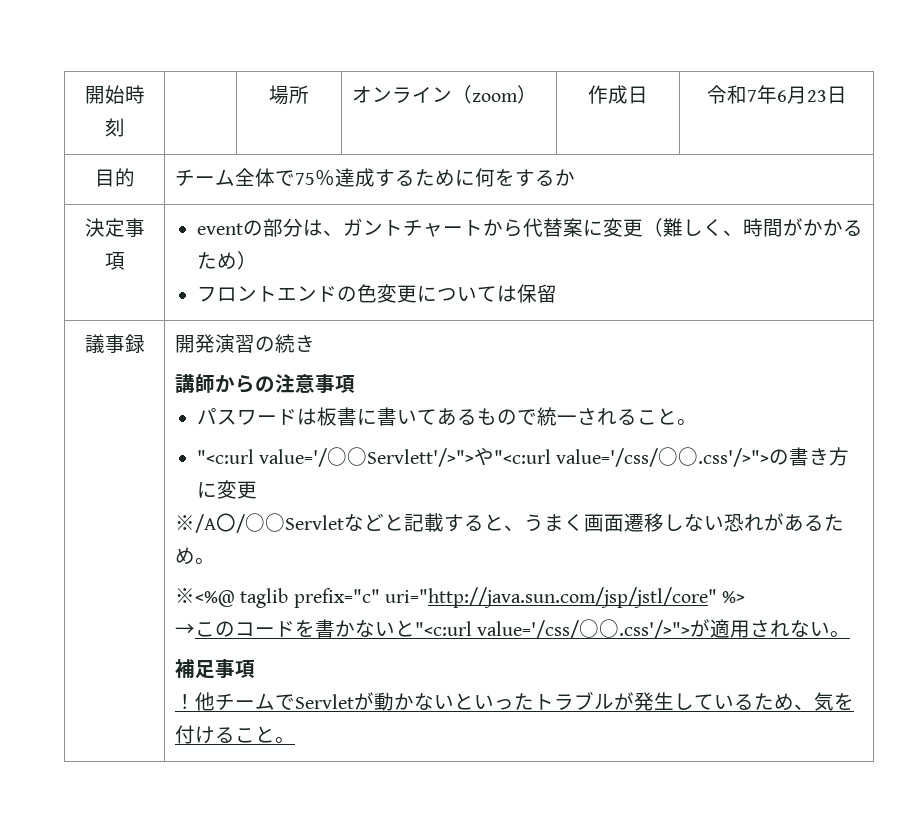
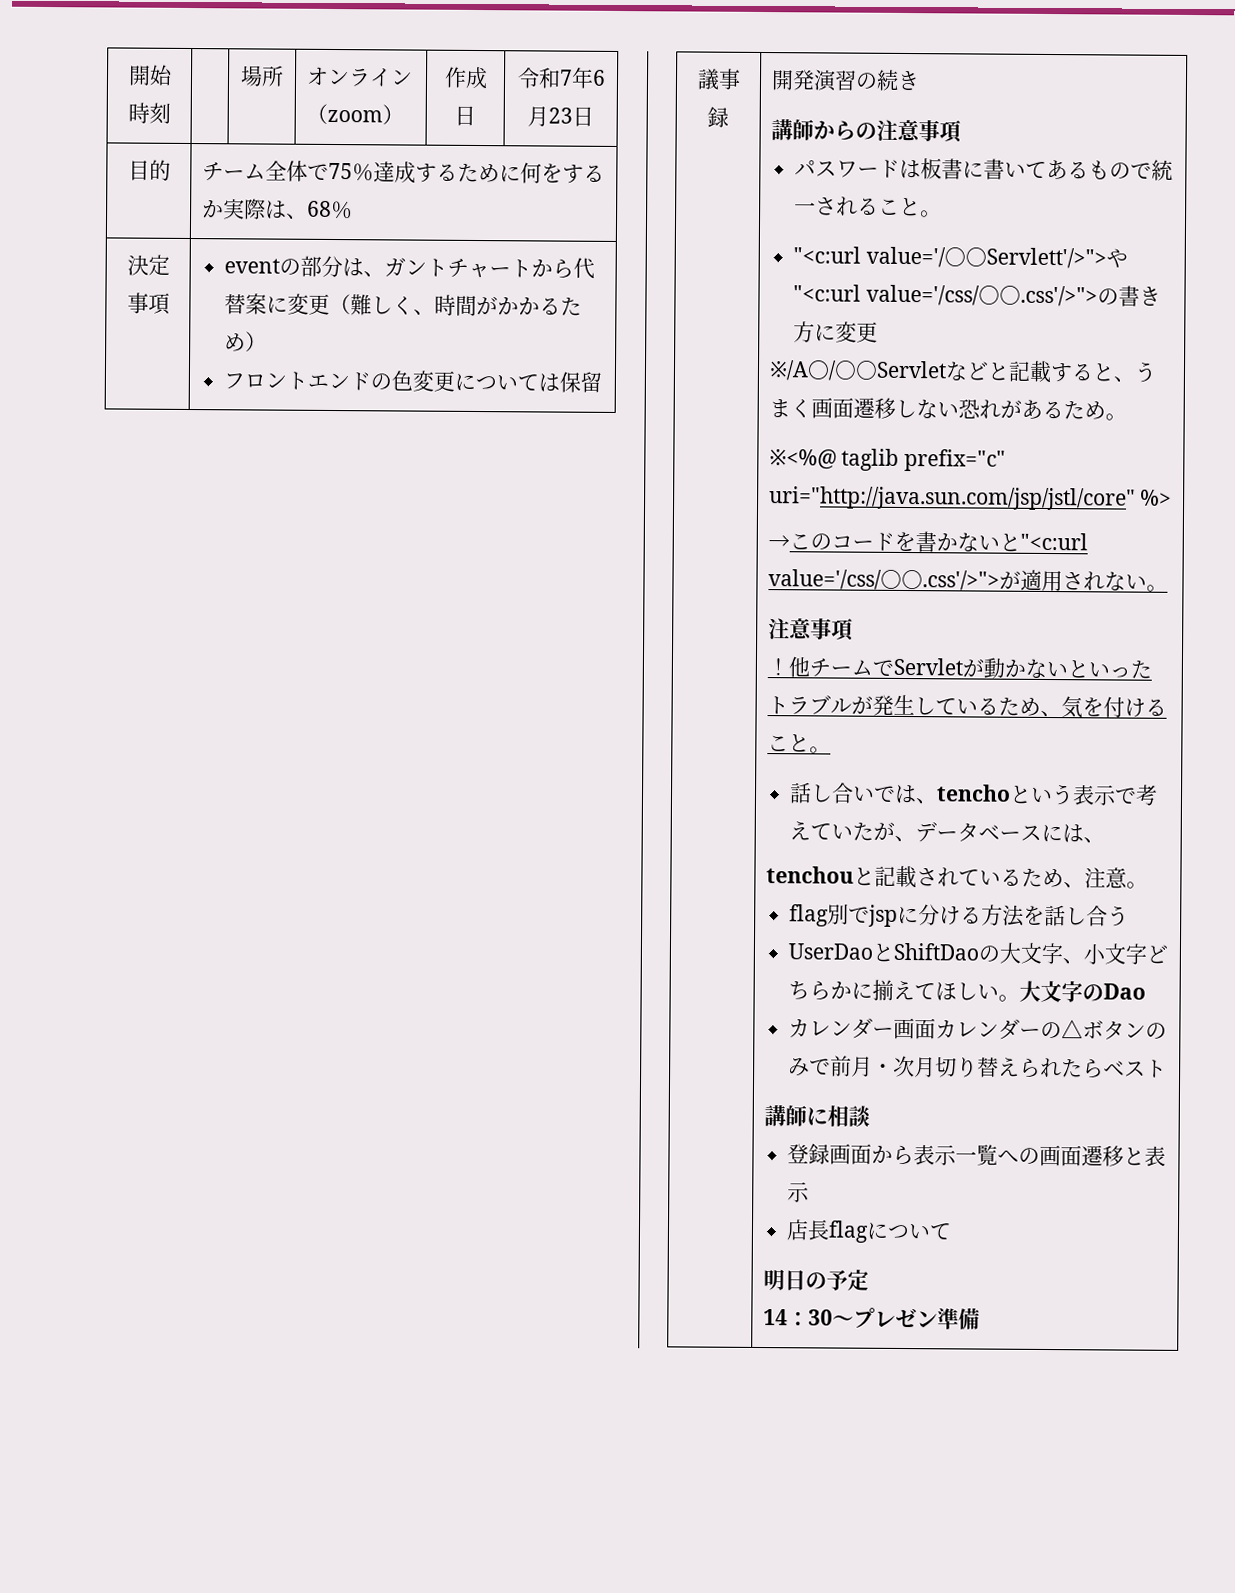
(576, 177) none -> [222,198,353,220] 実際は、68％
[175,659,216,679] 補足 -> [767,618,812,640] 注意
(296, 740) none -> [788,782,1158,806] [788,821,1105,844] [765,865,1148,889] [788,903,1129,927] [787,942,1168,965] [787,979,1146,1003] [787,1017,1167,1040] [787,1055,1167,1079] [763,1105,871,1127] [786,1143,1166,1167] [786,1182,810,1203] [785,1219,952,1243] [762,1269,869,1291] [762,1307,980,1330] // 話し合いでは、tenchoという表示で考えていたが、データベースには、 // tenchouと記載されているため、注意。 // flag別でjspに分ける方法を話し合う // UserDaoとShiftDaoの大文字、小文字どちらかに揃えてほしい。大文字のDao // カレンダー画面カレンダーの△ボタンのみで前月・次月切り替えられたらベスト // 講師に相談 // 登録画面から表示一覧への画面遷移と表示 // 店長flagについて // 明日の予定 // 14：30～プレゼン準備

